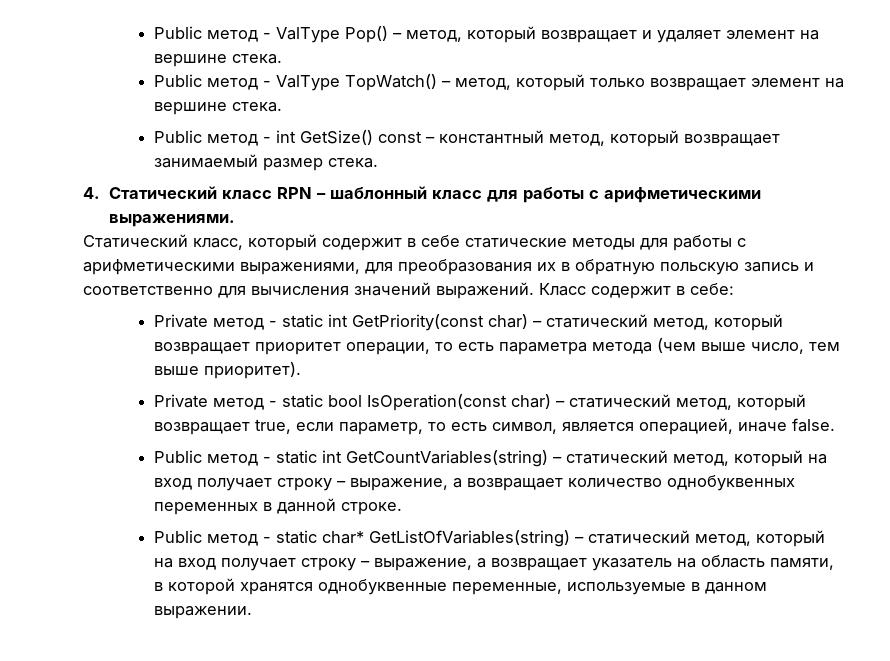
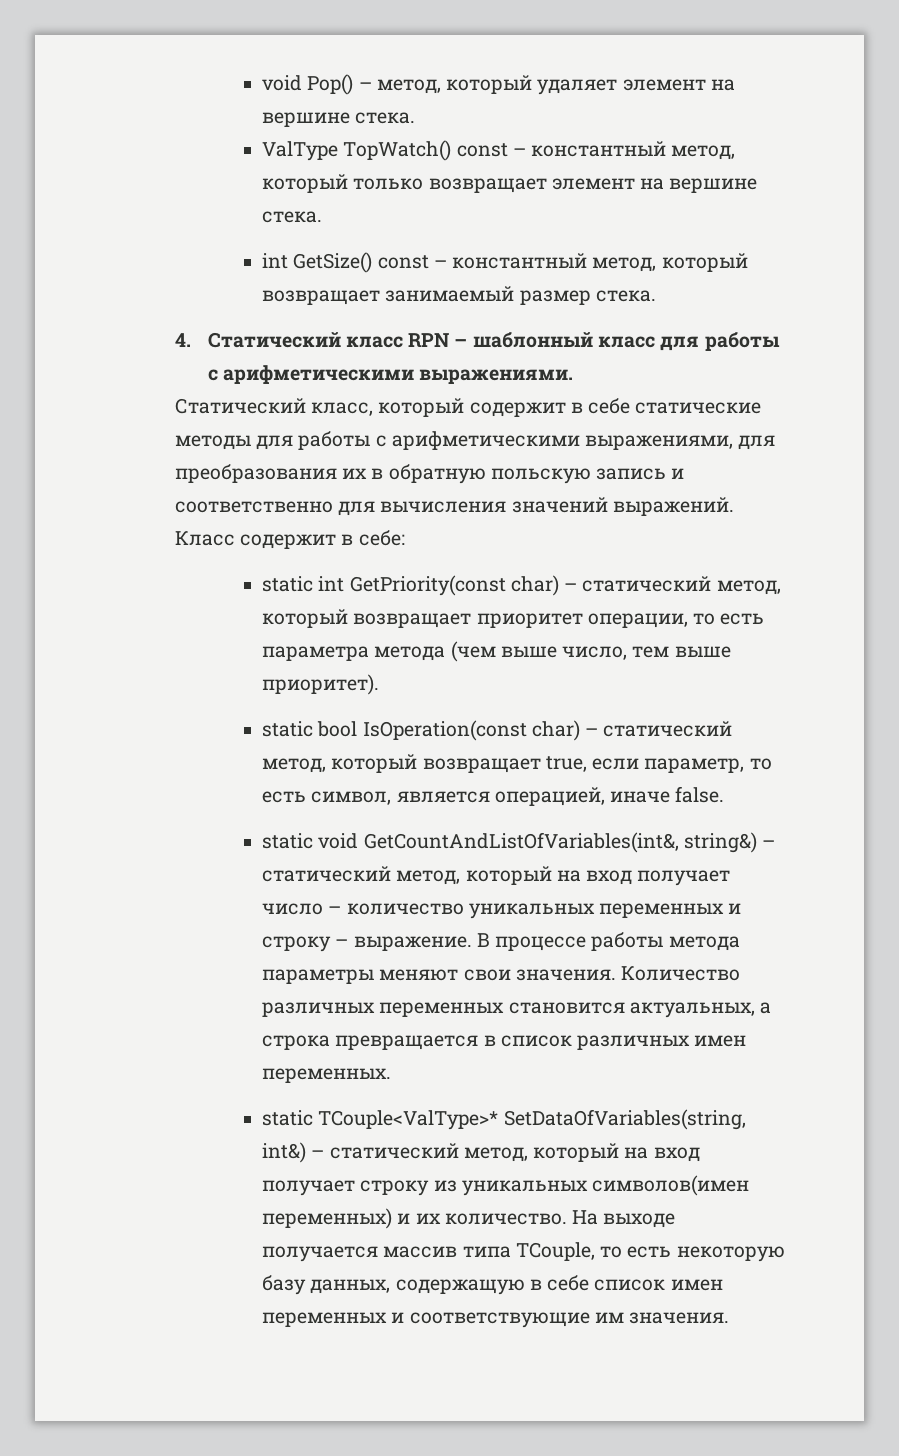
[154,26,341,43] Public метод - ValType -> [262,75,303,91] void
[541,30,653,43] возвращает и -> (533, 84) none
[154,74,452,91] Public метод - ValType TopWatch() – -> [262,140,667,161] ValType TopWatch() const – константный
[154,130,272,146] Public метод - -> (323, 217) none
[154,314,278,330] Private метод - -> (405, 538) none
[154,394,278,410] Private метод - -> (380, 684) none
[154,450,828,467] [154,475,796,491] [154,498,403,515] [154,530,826,547] [154,555,835,571] [154,578,768,595] [154,606,253,619] Public метод - static int GetCountVariables(string) – статический метод, который на вход получает строку – выражение, а возвращает количество однобуквенных переменных в данной строке. // Public метод - static char* GetListOfVariables(string) – статический метод, который на вход получает строку – выражение, а возвращает указатель на область памяти, в которой хранятся однобуквенные переменные, используемые в данном выражении. -> [262,832,776,853] [262,866,731,886] [262,903,742,919] [262,932,740,952] [262,966,741,984] [262,1002,772,1018] [262,1035,747,1050] [262,1068,392,1083] [262,1109,746,1130] [262,1142,700,1163] [262,1175,750,1196] [262,1208,676,1229] [262,1242,785,1262] [262,1275,723,1295] [262,1312,730,1328] static void GetCountAndListOfVariables(int&, string&) – статический метод, который на вход получает число – количество уникальных переменных и строку – выражение. В процессе работы метода параметры меняют свои значения. Количество различных переменных становится актуальных, а строка превращается в список различных имен переменных. // static TCouple<ValType>* SetDataOfVariables(string, int&) – статический метод, который на вход получает строку из уникальных символов(имен переменных) и их количество. На выходе получается массив типа TCouple, то есть некоторую базу данных, содержащую в себе список имен переменных и соответствующие им значения.

